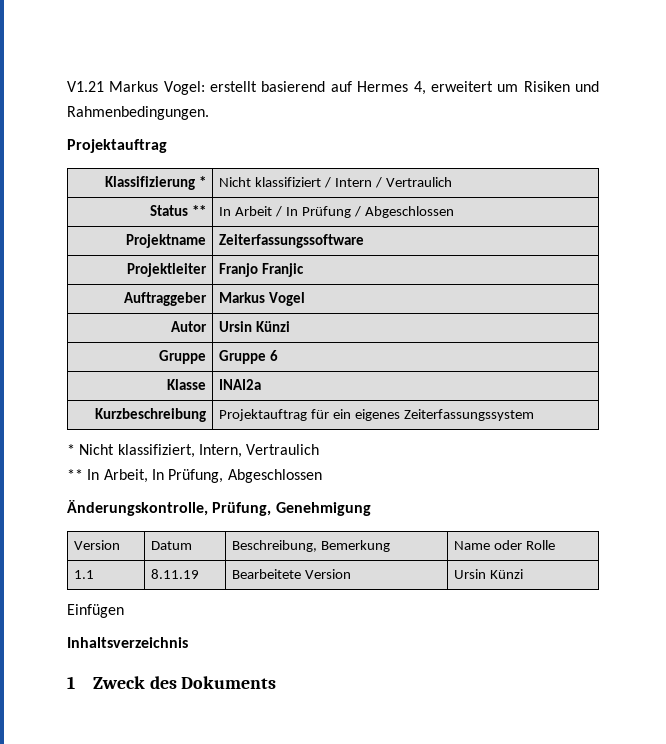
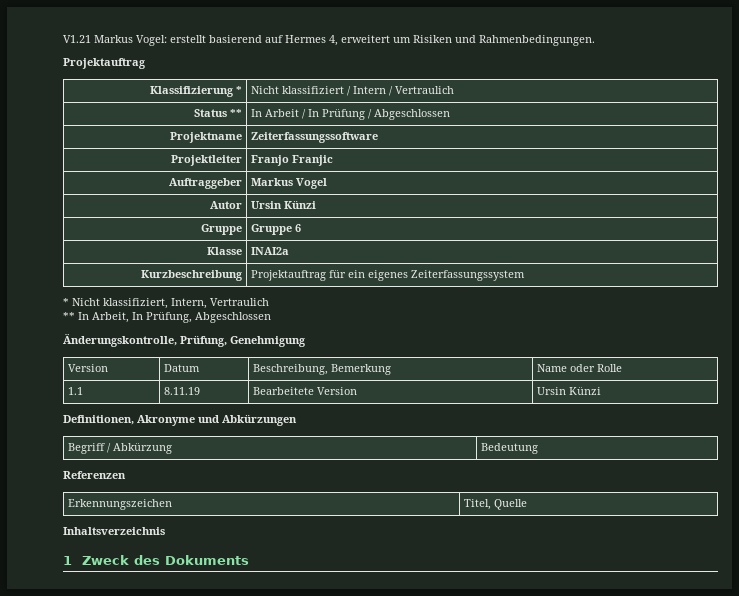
[67,604,124,618] Einfügen -> [63,415,297,426] [67,443,172,454] [480,443,538,454] [63,471,126,479] [67,499,172,510] [463,499,527,510] Definitionen, Akronyme und Abkürzungen // Begriff / Abkürzung | Bedeutung // Referenzen // Erkennungszeichen | Titel, Quelle

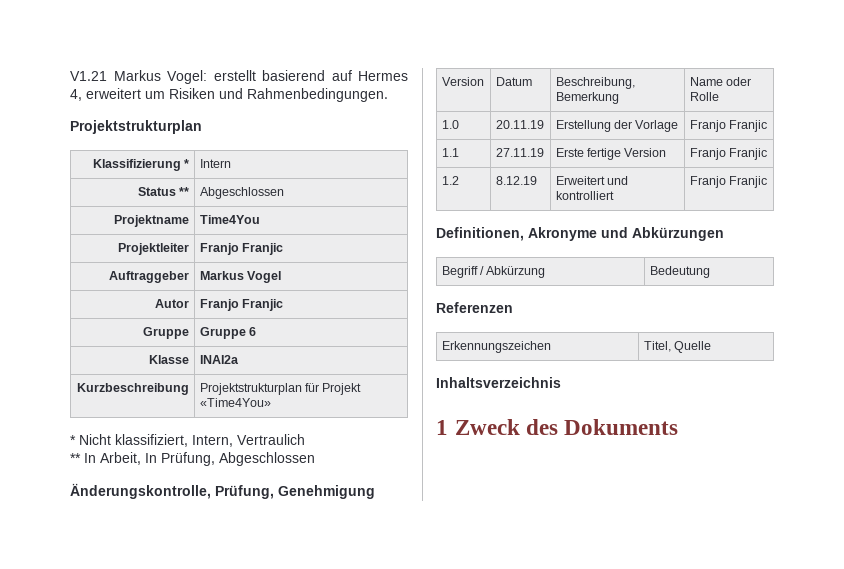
[63,58,146,69] Projektauftrag -> [70,120,202,134] Projektstrukturplan
[250,86,351,96] Nicht klassifiziert / -> (190, 163) none
[388,86,454,96] / Vertraulich -> (231, 163) none
[250,109,372,120] In Arbeit / In Prüfung / -> (190, 191) none
[250,132,378,143] Zeiterfassungssoftware -> [199,215,260,224] Time4You
[250,201,316,209] Ursin Künzi -> [199,299,284,311] Franjo Franjic
[250,270,525,281] Projektauftrag für ein eigenes Zeiterfassungssystem -> [199,383,362,395] [199,398,271,407] Projektstrukturplan für Projekt «Time4You»
[67,387,83,395] [163,387,200,395] [252,387,357,395] [536,387,601,395] 1.1 | 8.11.19 | Bearbeitete Version | Ursin Künzi -> [441,120,459,129] [495,120,544,129] [555,120,679,132] [689,120,768,132] [441,148,459,157] [495,148,544,157] [555,148,667,160] [689,148,768,160] [441,176,459,185] [495,176,537,185] [555,176,629,185] [555,191,614,200] [689,176,768,188] 1.0 | 20.11.19 | Erstellung der Vorlage | Franjo Franjic // 1.1 | 27.11.19 | Erste fertige Version | Franjo Franjic // 1.2 | 8.12.19 | Erweitert und kontrolliert | Franjo Franjic

